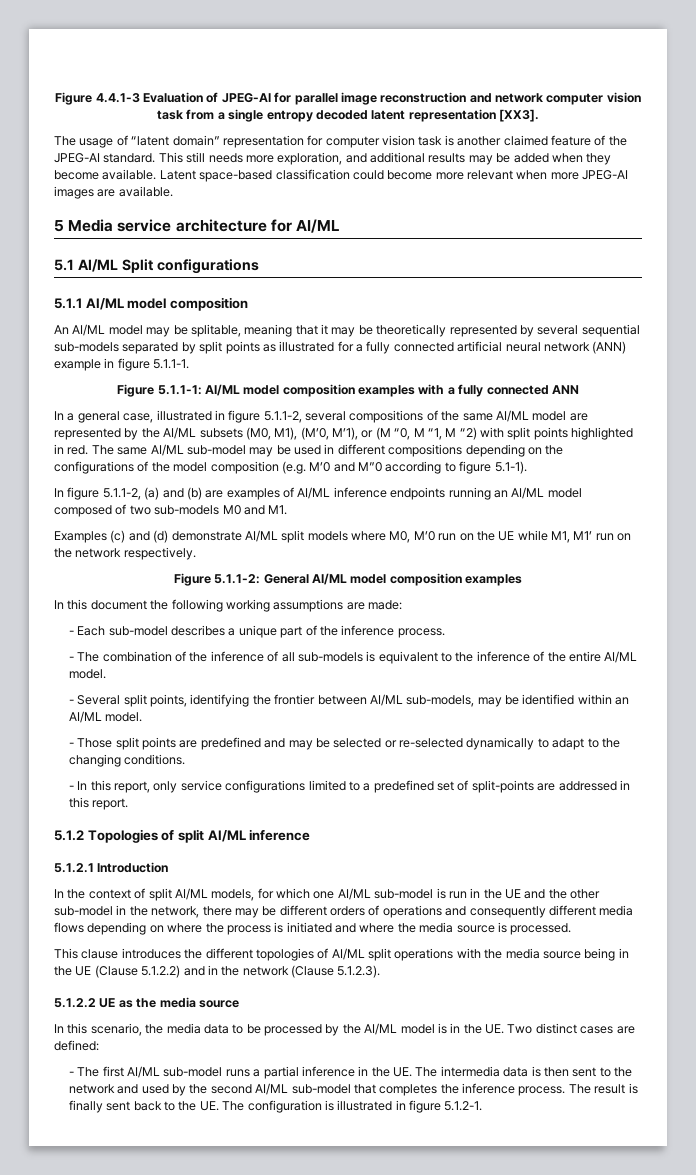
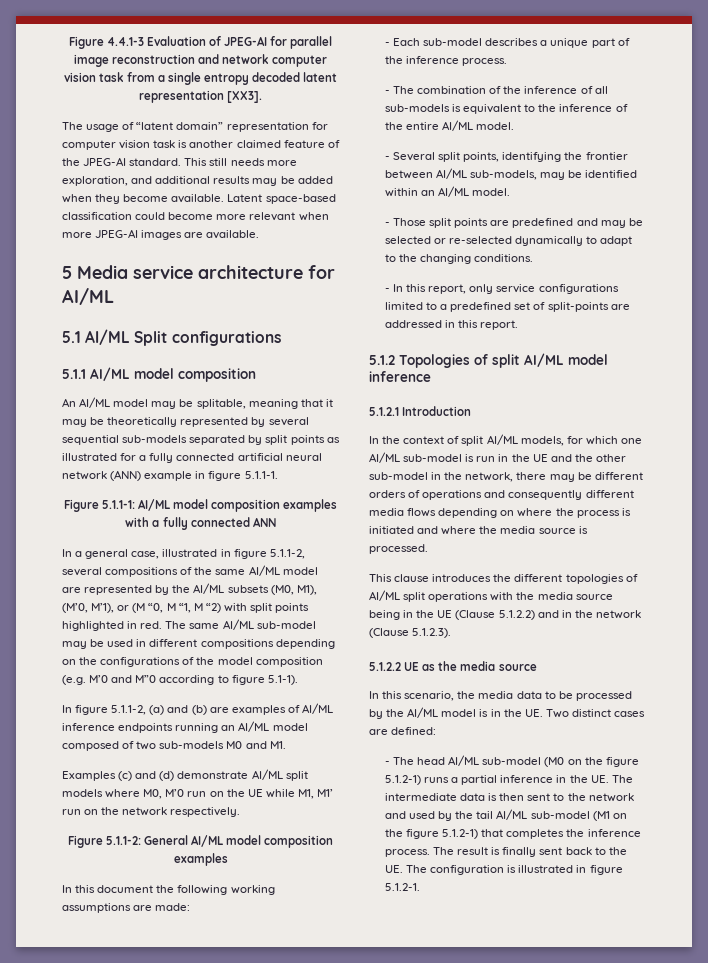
(246, 836) none -> [568,354,608,365] model
[102,1066,223,1078] first AI/ML sub-model -> [417,755,639,767] [384,775,421,785] head AI/ML sub-model (M0 on the figure 5.1.2-1)
[440,1066,500,1077] intermedia -> [384,793,457,801] intermediate
[210,1083,351,1095] second AI/ML sub-model -> [476,809,627,821] [384,829,479,839] tail AI/ML sub-model (M1 on the figure 5.1.2-1)

